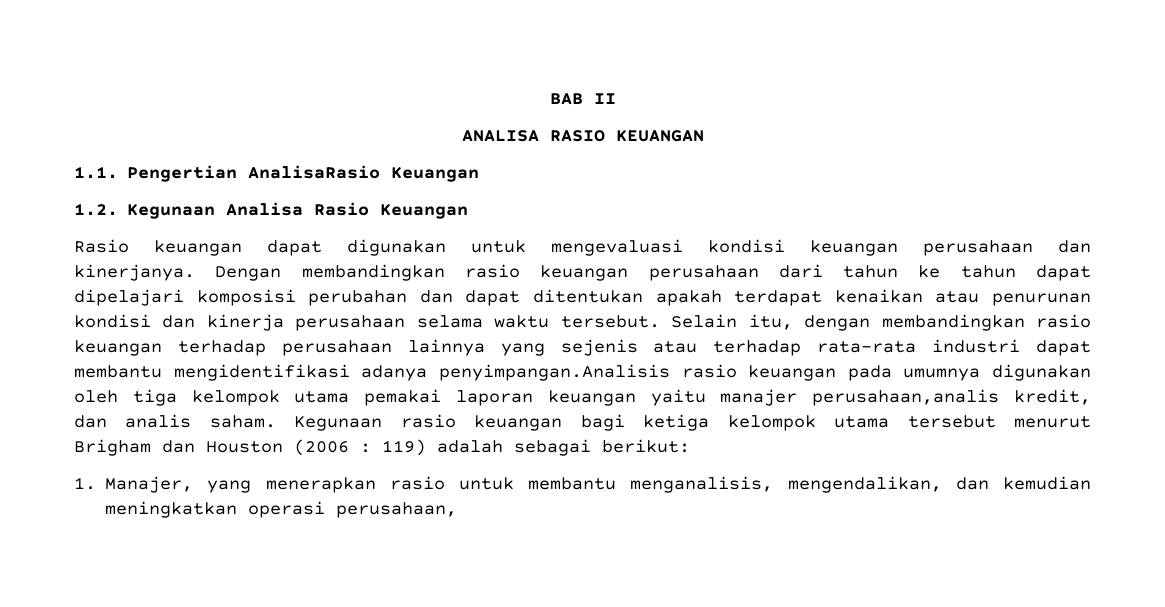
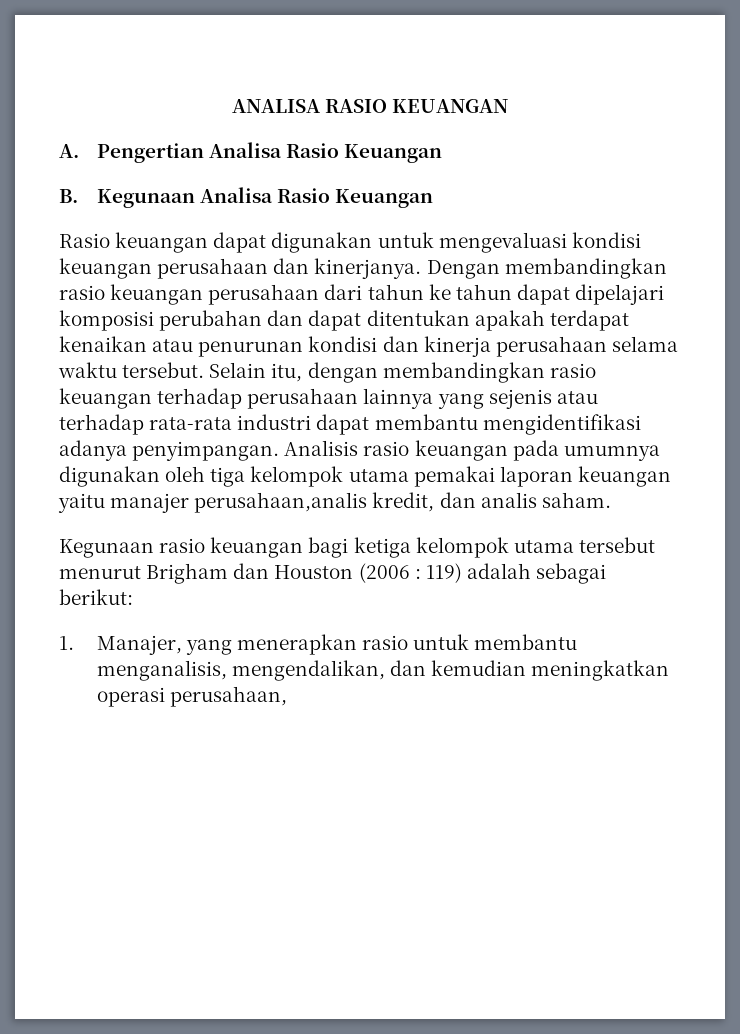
[549,93,616,105] BAB II // -> (231, 106) none
[74,165,480,182] [74,203,118,216] 1.1. Pengertian AnalisaRasio Keuangan // 1.2. -> [59,142,443,163] [59,189,78,203] A. Pengertian Analisa Rasio Keuangan // B.
[438,364,670,381] penyimpangan.Analisis -> [132,440,359,461] penyimpangan. Analisis
(276, 421) none -> (611, 500) //

